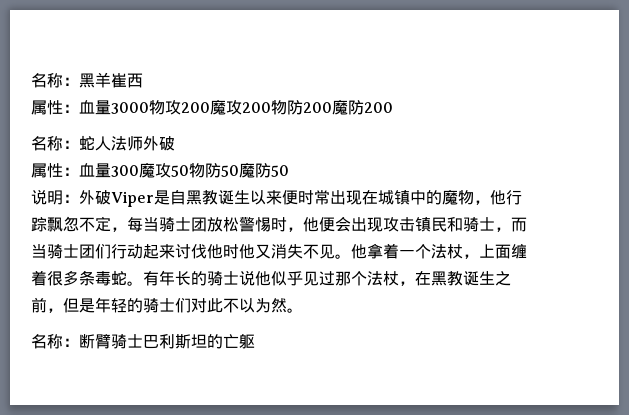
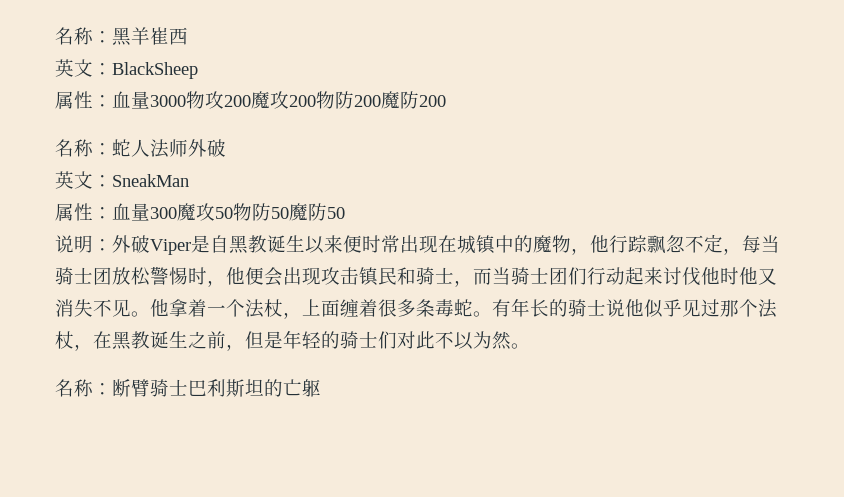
(143, 80) none -> [55,59,198,79] // 英文：BlackSheep
(175, 143) none -> [55,171,189,189] // 英文：SneakMan

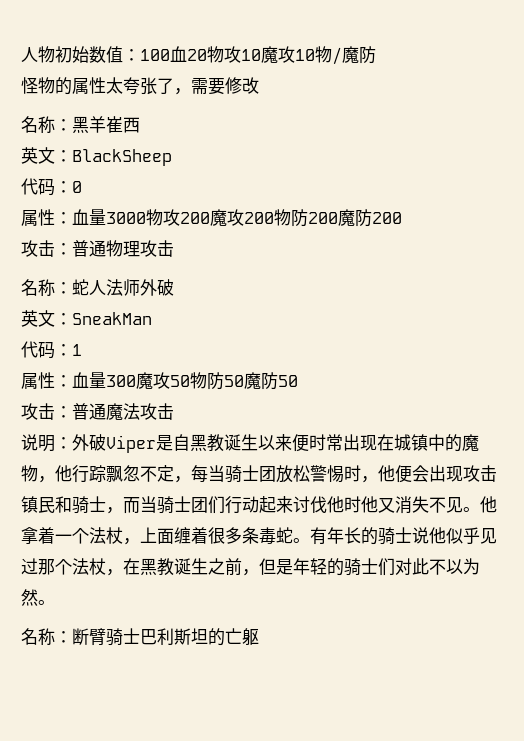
(55, 36) none -> [21,46,376,65] [21,77,259,95] 人物初始数值：100血20物攻10魔攻10物/魔防 // 怪物的属性太夸张了，需要修改 //
(198, 70) none -> [21,178,82,196] // 代码：0
(446, 101) none -> [21,240,174,257] // 攻击：普通物理攻击
(189, 180) none -> [21,341,82,359] // 代码：1
(345, 213) none -> [21,403,174,420] // 攻击：普通魔法攻击

